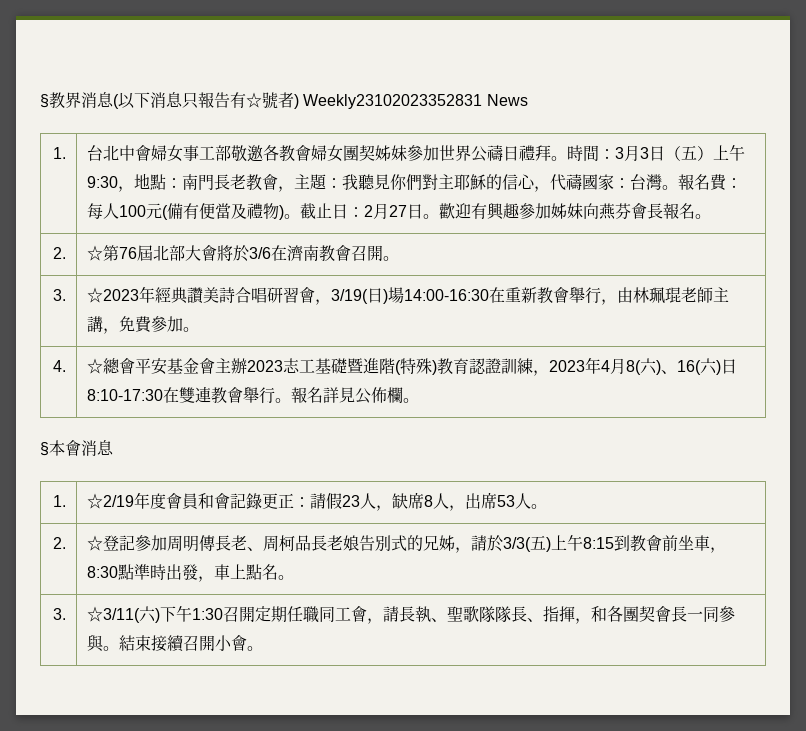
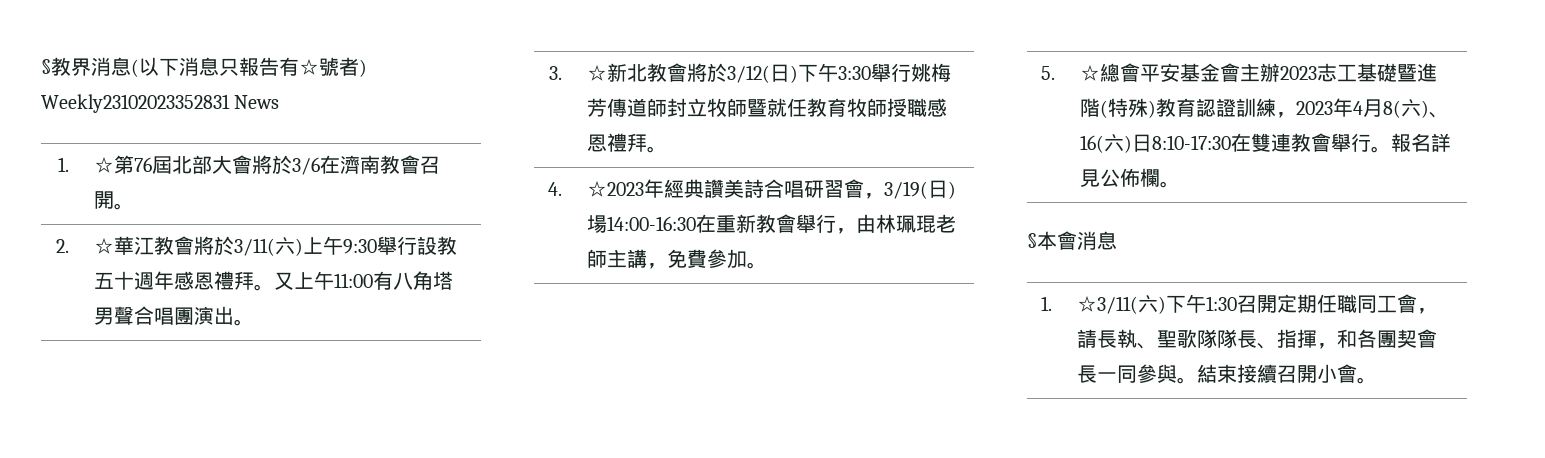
[87,145,746,162] [87,173,743,192] [87,203,712,220] [52,247,66,259] | 台北中會婦女事工部敬邀各教會婦女團契姊妹參加世界公禱日禮拜。時間：3月3日（五）上午9:30，地點：南門長老教會，主題：我聽見你們對主耶穌的信心，代禱國家：台灣。報名費：每人100元(備有便當及禮物)。截止日：2月27日。歡迎有興趣參加姊妹向燕芬會長報名。 // 2. -> (70, 164) none
[52,289,66,301] 3. -> [56,239,70,253] [93,236,457,256] [93,271,453,291] [93,306,254,326] [549,66,563,80] [586,63,951,83] [586,98,947,117] [586,133,667,153] [548,182,563,196] 2. | ☆華江教會將於3/11(六)上午9:30舉行設教五十週年感恩禮拜。又上午11:00有八角塔男聲合唱團演出。 // 3. | ☆新北教會將於3/12(日)下午3:30舉行姚梅芳傳道師封立牧師暨就任教育牧師授職感恩禮拜。 // 4.
[52,360,66,372] 4. -> [1041,66,1056,80] 5.
[87,492,548,511] [52,537,66,549] [87,535,727,553] [87,564,295,582] [52,608,66,620] | ☆2/19年度會員和會記錄更正：請假23人，缺席8人，出席53人。 // 2. | ☆登記參加周明傳長老、周柯品長老娘告別式的兄姊，請於3/3(五)上午8:15到教會前坐車，8:30點準時出發，車上點名。 // 3. -> (1053, 303) none

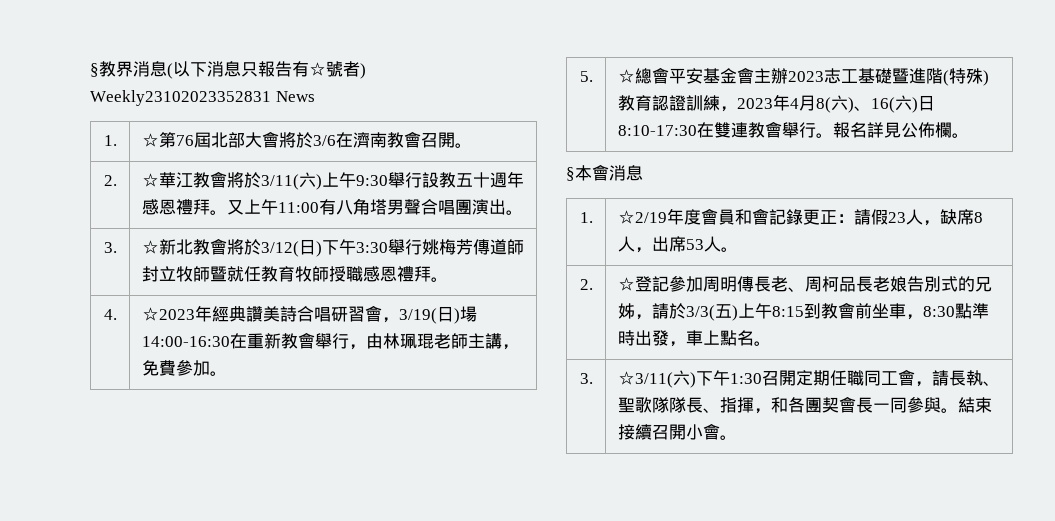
(1053, 303) none -> [617,208,983,226] [617,236,738,253] [580,279,594,290] [617,275,992,292] [617,302,989,321] [617,330,771,347] [580,373,594,384] | ☆2/19年度會員和會記錄更正：請假23人，缺席8人，出席53人。 // 2. | ☆登記參加周明傳長老、周柯品長老娘告別式的兄姊，請於3/3(五)上午8:15到教會前坐車，8:30點準時出發，車上點名。 // 3.

